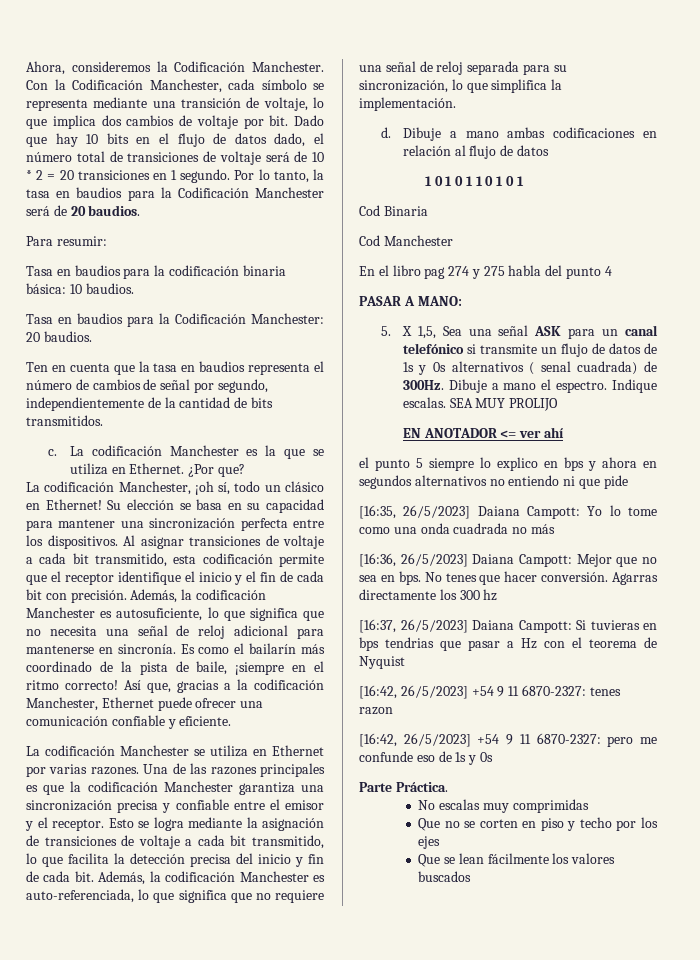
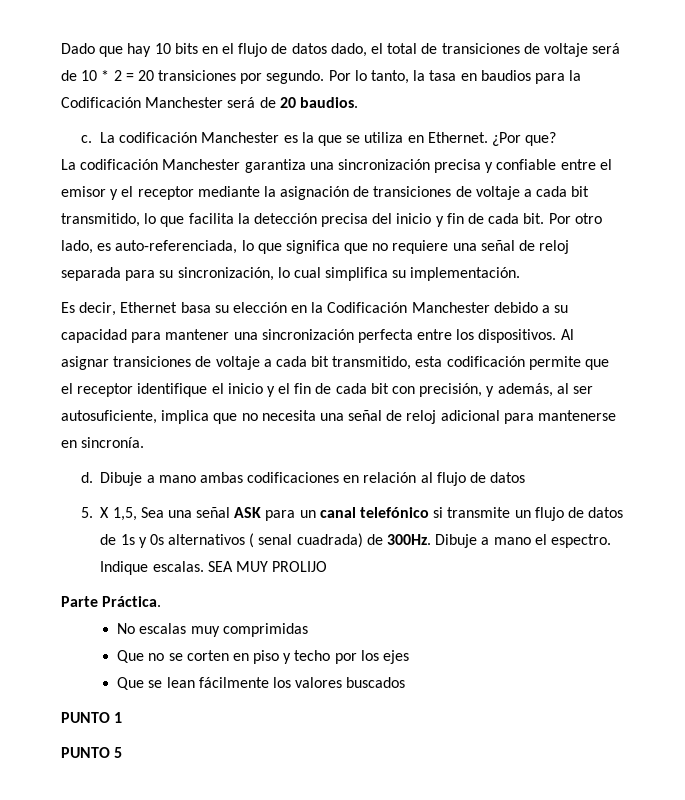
[26,61,324,75] [26,79,324,93] [26,97,324,111] [26,115,289,129] Ahora, consideremos la Codificación Manchester. Con la Codificación Manchester, cada símbolo se representa mediante una transición de voltaje, lo que implica dos cambios de voltaje por bit. -> (61, 48) none
[26,152,72,162] número -> (384, 48) none
[152,170,178,180] en 1 -> [240,73,263,84] por
[26,236,107,246] [26,265,286,279] [26,283,134,294] [26,313,324,327] [26,331,92,342] [26,361,324,375] [26,379,268,393] [26,397,273,411] [26,415,103,426] // Para resumir: // Tasa en baudios para la codificación binaria básica: 10 baudios. // Tasa en baudios para la Codificación Manchester: 20 baudios. // Ten en cuenta que la tasa en baudios representa el número de cambios de señal por segundo, independientemente de la cantidad de bits transmitidos. -> (358, 102) none
[118,481,324,495] [26,499,242,510] Manchester, ¡oh sí, todo un clásico en Ethernet! Su elección se basa en -> [162,159,612,173] [61,186,590,200] [61,213,602,227] [61,240,570,254] [61,267,521,281] [61,302,551,316] Manchester garantiza una sincronización precisa y confiable entre el emisor y el receptor mediante la asignación de transiciones de voltaje a cada bit transmitido, lo que facilita la detección precisa del inicio y fin de cada bit. Por otro lado, es auto-referenciada, lo que significa que no requiere una señal de reloj separada para su sincronización, lo cual simplifica su implementación. // Es decir, Ethernet basa su elección en la Codificación Manchester debido a
[70,589,266,603] [26,607,298,621] precisión. Además, la codificación Manchester es autosuficiente, lo que significa -> [419,383,593,397] [61,410,210,424] precisión, y además, al ser autosuficiente, implica
[180,643,325,654] [26,661,324,675] [26,679,324,693] [26,697,264,711] [26,715,232,729] [26,745,324,757] [26,763,325,777] [26,781,324,795] [26,799,324,813] [25,817,324,831] [26,835,324,849] [26,853,324,867] [26,871,325,885] [26,889,324,903] [359,61,567,75] [359,79,563,93] [359,97,456,111] Es como el bailarín más coordinado de la pista de baile, ¡siempre en el ritmo correcto! Así que, gracias a la codificación Manchester, Ethernet puede ofrecer una comunicación confiable y eficiente. // La codificación Manchester se utiliza en Ethernet por varias razones. Una de las razones principales es que la codificación Manchester garantiza una sincronización precisa y confiable entre el emisor y el receptor. Esto se logra mediante la asignación de transiciones de voltaje a cada bit transmitido, lo que facilita la detección precisa del inicio y fin de cada bit. Además, la codificación Manchester es auto-referenciada, lo que significa que no requiere una señal de reloj separada para su sincronización, lo que simplifica la implementación. -> (145, 442) none
[424,176,524,186] [359,205,428,216] [359,235,453,246] [359,265,612,279] [359,296,462,306] // 1 0 1 0 1 1 0 1 0 1 // Cod Binaria // Cod Manchester // En el libro pag 274 y 275 habla del punto 4 // PASAR A MANO: -> (526, 477) none
[402,427,564,438] [359,457,657,471] [359,475,628,489] [359,505,657,519] [359,523,555,534] [359,553,657,567] [359,571,658,585] [359,589,498,601] [359,619,657,633] [359,637,657,651] [359,656,405,669] [359,685,621,699] [359,707,393,715] [359,733,657,747] [359,751,493,765] // EN ANOTADOR <= ver ahí // el punto 5 siempre lo explico en bps y ahora en segundos alternativos no entiendo ni que pide // [16:35, 26/5/2023] Daiana Campott: Yo lo tome como una onda cuadrada no más // [16:36, 26/5/2023] Daiana Campott: Mejor que no sea en bps. No tenes que hacer conversión. Agarras directamente los 300 hz // [16:37, 26/5/2023] Daiana Campott: Si tuvieras en bps tendrias que pasar a Hz con el teorema de Nyquist // [16:42, 26/5/2023] +54 9 11 6870-2327: tenes razon // [16:42, 26/5/2023] +54 9 11 6870-2327: pero me confunde eso de 1s y 0s -> (328, 566) none
(472, 876) none -> [61,712,123,723] [61,747,123,758] // PUNTO 1 // PUNTO 5

